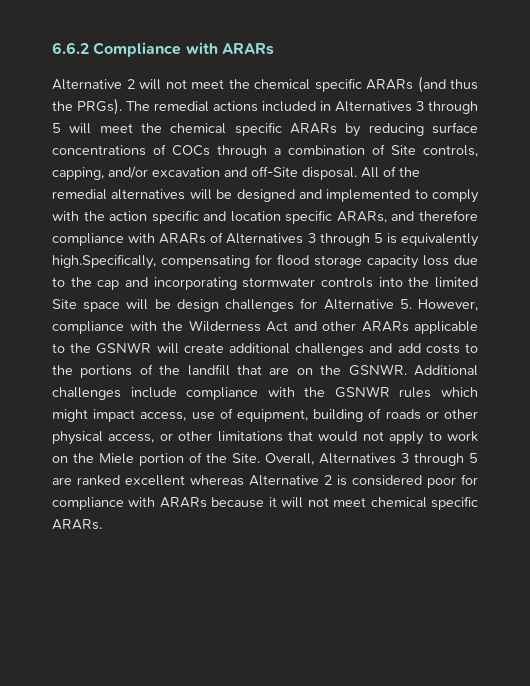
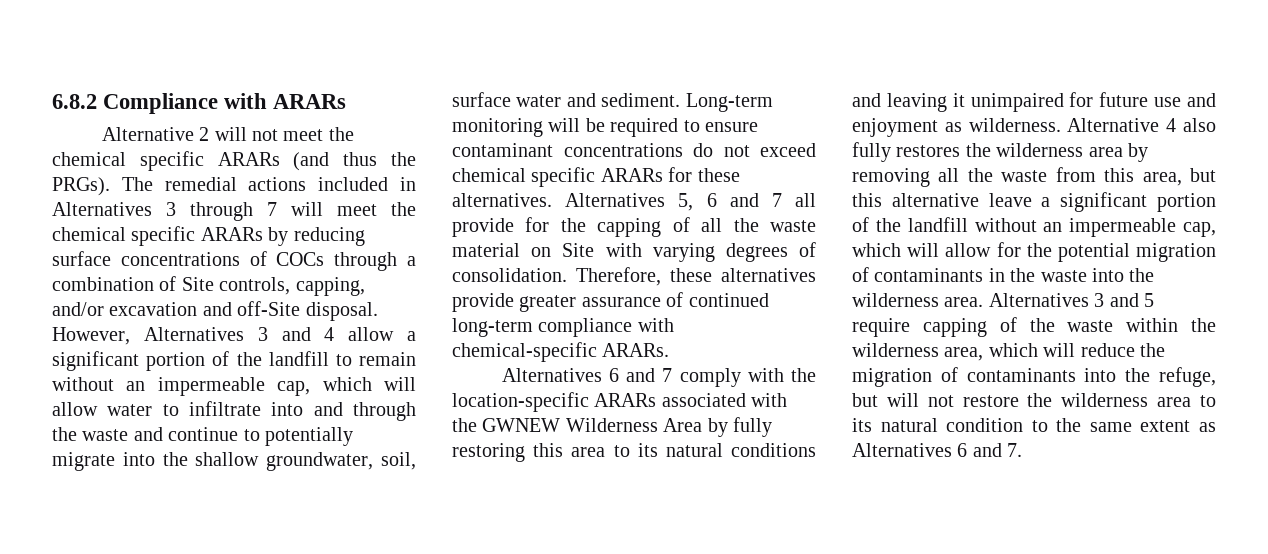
[52,42,89,54] 6.6.2 -> [52,94,97,109] 6.8.2
[52,123,61,133] 5 -> [267,202,277,216] 7
[361,166,420,178] [52,189,479,203] [52,210,478,224] [52,232,479,247] [52,254,478,269] [52,277,479,290] [52,298,479,312] [52,320,478,334] [52,342,478,356] [52,364,478,378] [52,386,478,400] [52,408,478,422] [52,431,478,445] [52,452,478,466] [52,474,478,488] [52,496,479,510] [52,519,102,530] All of the remedial alternatives will be designed and implemented to comply with the action specific and location specific ARARs, and therefore compliance with ARARs of Alternatives 3 through 5 is equivalently high.Specifically, compensating for flood storage capacity loss due to the cap and incorporating stormwater controls into the limited Site space will be design challenges for Alternative 5. However, compliance with the Wilderness Act and other ARARs applicable to the GSNWR will create additional challenges and add costs to the portions of the landfill that are on the GSNWR. Additional challenges include compliance with the GSNWR rules which might impact access, use of equipment, building of roads or other physical access, or other limitations that would not apply to work on the Miele portion of the Site. Overall, Alternatives 3 through 5 are ranked excellent whereas Alternative 2 is considered poor for compliance with ARARs because it will not meet chemical specific ARARs. -> [52,327,416,345] [52,351,416,371] [52,377,416,396] [52,401,416,421] [52,427,353,446] [52,452,417,471] [452,92,773,112] [452,118,758,137] [452,143,816,157] [452,167,740,187] [452,193,817,211] [452,217,816,237] [452,242,816,262] [452,267,816,286] [452,292,769,312] [452,318,674,337] [452,342,670,362] [501,368,816,387] [452,392,788,412] [452,417,772,437] [452,443,816,462] [852,92,1216,112] [852,118,1216,137] [852,142,1148,162] [852,167,1216,187] [852,192,1216,212] [852,217,1216,237] [852,242,1216,262] [852,267,1155,282] [852,293,1154,307] [852,317,1216,337] [852,343,1165,361] [852,367,1216,387] [852,393,1216,407] [852,418,1216,432] [852,443,1023,457] However, Alternatives 3 and 4 allow a significant portion of the landfill to remain without an impermeable cap, which will allow water to infiltrate into and through the waste and continue to potentially migrate into the shallow groundwater, soil, surface water and sediment. Long-term monitoring will be required to ensure contaminant concentrations do not exceed chemical specific ARARs for these alternatives. Alternatives 5, 6 and 7 all provide for the capping of all the waste material on Site with varying degrees of consolidation. Therefore, these alternatives provide greater assurance of continued long-term compliance with chemical-specific ARARs. // Alternatives 6 and 7 comply with the location-specific ARARs associated with the GWNEW Wilderness Area by fully restoring this area to its natural conditions and leaving it unimpaired for future use and enjoyment as wilderness. Alternative 4 also fully restores the wilderness area by removing all the waste from this area, but this alternative leave a significant portion of the landfill without an impermeable cap, which will allow for the potential migration of contaminants in the waste into the wilderness area. Alternatives 3 and 5 require capping of the waste within the wilderness area, which will reduce the migration of contaminants into the refuge, but will not restore the wilderness area to its natural condition to the same extent as Alternatives 6 and 7.

